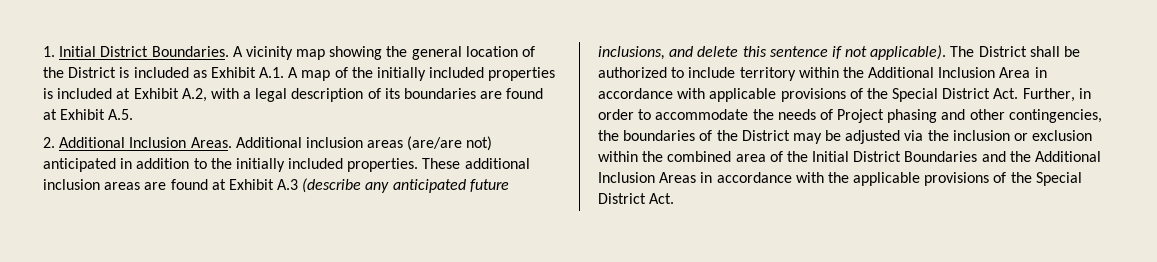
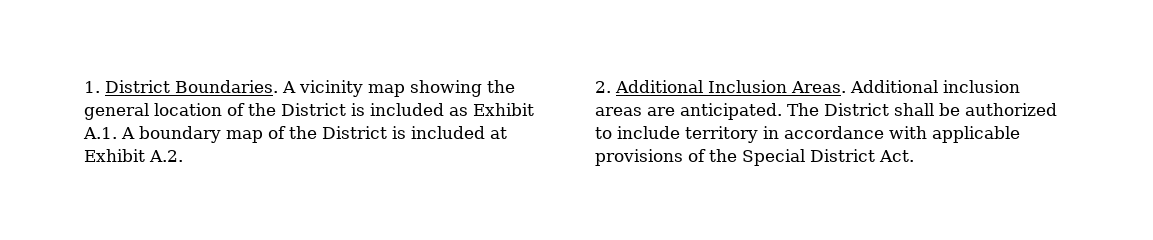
[59,46,97,57] Initial -> (100, 87) none
(299, 72) none -> [139,126,221,143] boundary
[377,67,556,81] initially included properties -> [322,126,387,139] District
[181,88,544,102] [43,109,134,120] A.2, with a legal description of its boundaries are found at Exhibit A.5. -> [149,150,183,162] A.2.
[407,136,493,151] [43,158,530,172] [43,178,509,193] [598,45,947,60] (are/are not) anticipated in addition to the initially included properties. These additional inclusion areas are found at Exhibit A.3 (describe any anticipated future inclusions, and delete this sentence if not applicable). -> [647,103,782,120] are anticipated.
[798,67,1031,78] within the Additional Inclusion Area -> (758, 134) none
[1022,88,1091,102] [598,109,1102,123] [598,130,1093,144] [598,151,1102,162] [598,172,1082,186] [598,193,675,204] Further, in order to accommodate the needs of Project phasing and other contingencies, the boundaries of the District may be adjusted via the inclusion or exclusion within the combined area of the Initial District Boundaries and the Additional Inclusion Areas in accordance with the applicable provisions of the Special District Act. -> (914, 156) none

